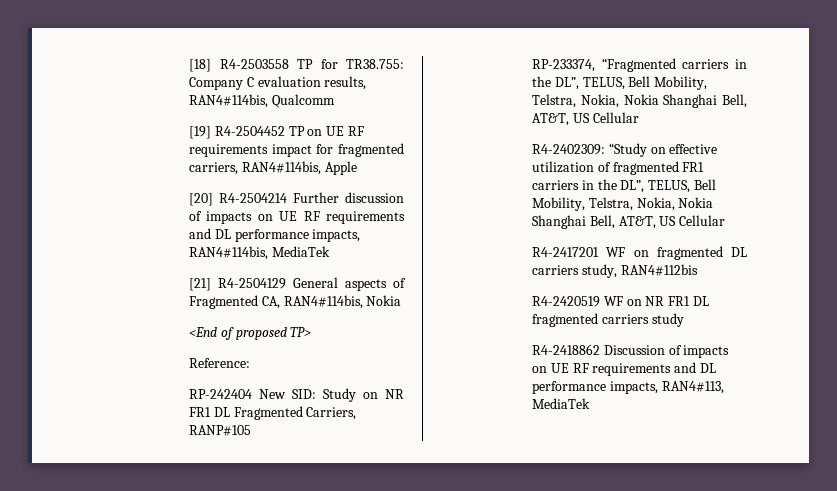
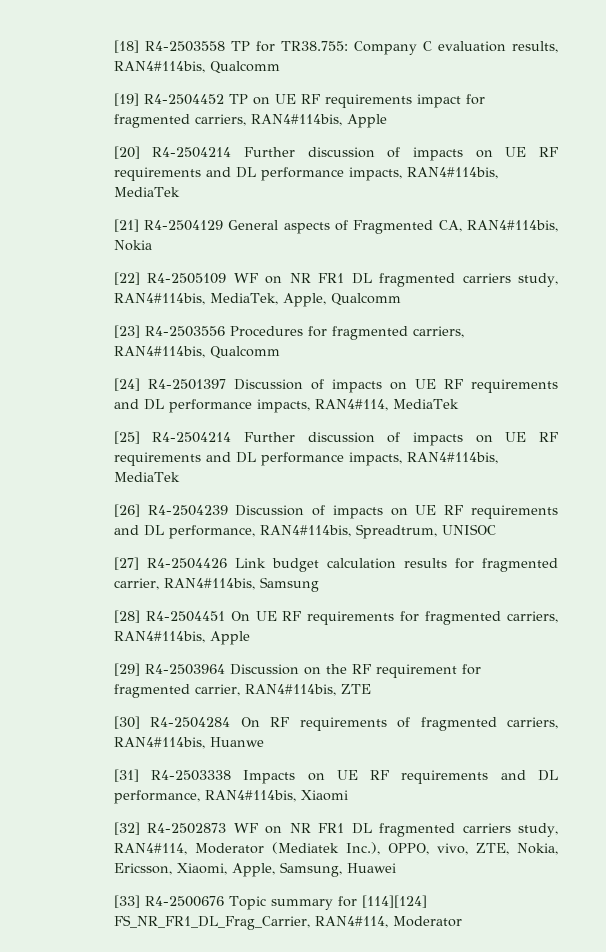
[189,327,312,340] [189,358,251,368] [189,388,404,402] [189,406,357,420] [189,425,252,436] [532,58,747,72] [532,76,708,90] [532,94,747,108] [532,112,639,126] [532,143,718,157] [532,161,705,175] [532,179,716,193] [532,197,714,211] [532,215,726,229] [532,246,747,260] [532,264,698,278] [532,296,709,307] [532,313,684,327] [532,344,601,355] <End of proposed TP> // Reference: // RP-242404 New SID: Study on NR FR1 DL Fragmented Carriers, RANP#105 // RP-233374, “Fragmented carriers in the DL”, TELUS, Bell Mobility, Telstra, Nokia, Nokia Shanghai Bell, AT&T, US Cellular // R4-2402309: “Study on effective utilization of fragmented FR1 carriers in the DL”, TELUS, Bell Mobility, Telstra, Nokia, Nokia Shanghai Bell, AT&T, US Cellular // R4-2417201 WF on fragmented DL carriers study, RAN4#112bis // R4-2420519 WF on NR FR1 DL fragmented carriers study // R4-2418862 -> [113,272,559,287] [113,293,401,307] [113,325,464,340] [113,346,280,359] [113,378,226,391] [22] R4-2505109 WF on NR FR1 DL fragmented carriers study, RAN4#114bis, MediaTek, Apple, Qualcomm // [23] R4-2503556 Procedures for fragmented carriers, RAN4#114bis, Qualcomm // [24] R4-2501397
[661,381,724,394] [532,398,591,409] RAN4#113, MediaTek -> [314,399,459,411] [113,431,558,446] [113,452,498,466] [113,472,180,482] [113,504,558,519] [113,524,496,539] [113,557,558,572] [113,577,319,592] [113,610,558,625] [113,631,250,645] [113,663,481,678] [113,684,371,698] [113,716,558,731] [113,737,264,749] [113,769,558,784] [113,790,348,804] [113,822,559,837] [113,842,558,855] [113,862,396,877] [113,895,427,910] [113,915,462,930] RAN4#114, MediaTek // [25] R4-2504214 Further discussion of impacts on UE RF requirements and DL performance impacts, RAN4#114bis, MediaTek // [26] R4-2504239 Discussion of impacts on UE RF requirements and DL performance, RAN4#114bis, Spreadtrum, UNISOC // [27] R4-2504426 Link budget calculation results for fragmented carrier, RAN4#114bis, Samsung // [28] R4-2504451 On UE RF requirements for fragmented carriers, RAN4#114bis, Apple // [29] R4-2503964 Discussion on the RF requirement for fragmented carrier, RAN4#114bis, ZTE // [30] R4-2504284 On RF requirements of fragmented carriers, RAN4#114bis, Huanwe // [31] R4-2503338 Impacts on UE RF requirements and DL performance, RAN4#114bis, Xiaomi // [32] R4-2502873 WF on NR FR1 DL fragmented carriers study, RAN4#114, Moderator (Mediatek Inc.), OPPO, vivo, ZTE, Nokia, Ericsson, Xiaomi, Apple, Samsung, Huawei // [33] R4-2500676 Topic summary for [114][124] FS_NR_FR1_DL_Frag_Carrier, RAN4#114, Moderator

